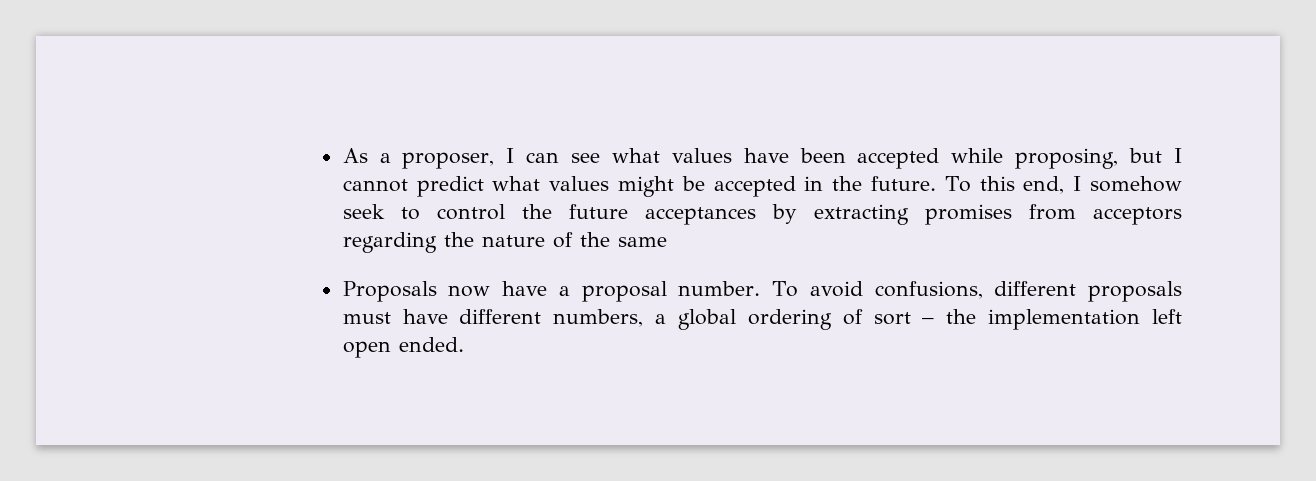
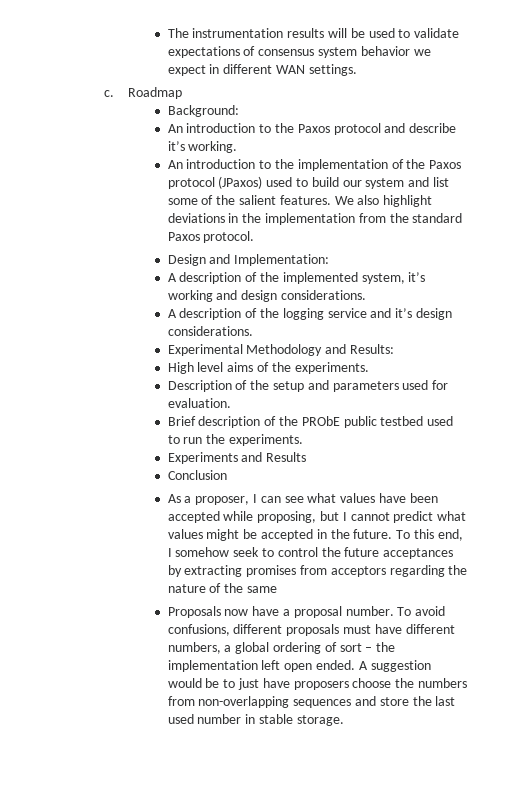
(342, 155) none -> [167,28,460,38] [167,46,431,58] [167,64,357,76] [104,87,183,99] [167,105,239,117] [167,123,457,135] [167,141,238,153] [167,159,462,171] [167,176,449,189] [167,195,433,207] [167,213,463,225] [167,231,255,243] [167,254,330,266] [167,272,426,284] [167,290,366,302] [167,308,452,320] [167,326,253,336] [167,344,394,356] [167,362,369,374] [167,380,449,392] [167,398,231,408] [167,416,454,428] [167,434,303,446] [167,452,307,464] [167,470,227,480] The instrumentation results will be used to validate expectations of consensus system behavior we expect in different WAN settings. // c. Roadmap // Background: // An introduction to the Paxos protocol and describe it’s working. // An introduction to the implementation of the Paxos protocol (JPaxos) used to build our system and list some of the salient features. We also highlight deviations in the implementation from the standard Paxos protocol. // Design and Implementation: // A description of the implemented system, it’s working and design considerations. // A description of the logging service and it’s design considerations. // Experimental Methodology and Results: // High level aims of the experiments. // Description of the setup and parameters used for evaluation. // Brief description of the PRObE public testbed used to run the experiments. // Experiments and Results // Conclusion //
(464, 344) none -> [358,660,431,672] [167,678,467,690] [167,696,456,708] [167,714,344,726] A suggestion would be to just have proposers choose the numbers from non-overlapping sequences and store the last used number in stable storage.

